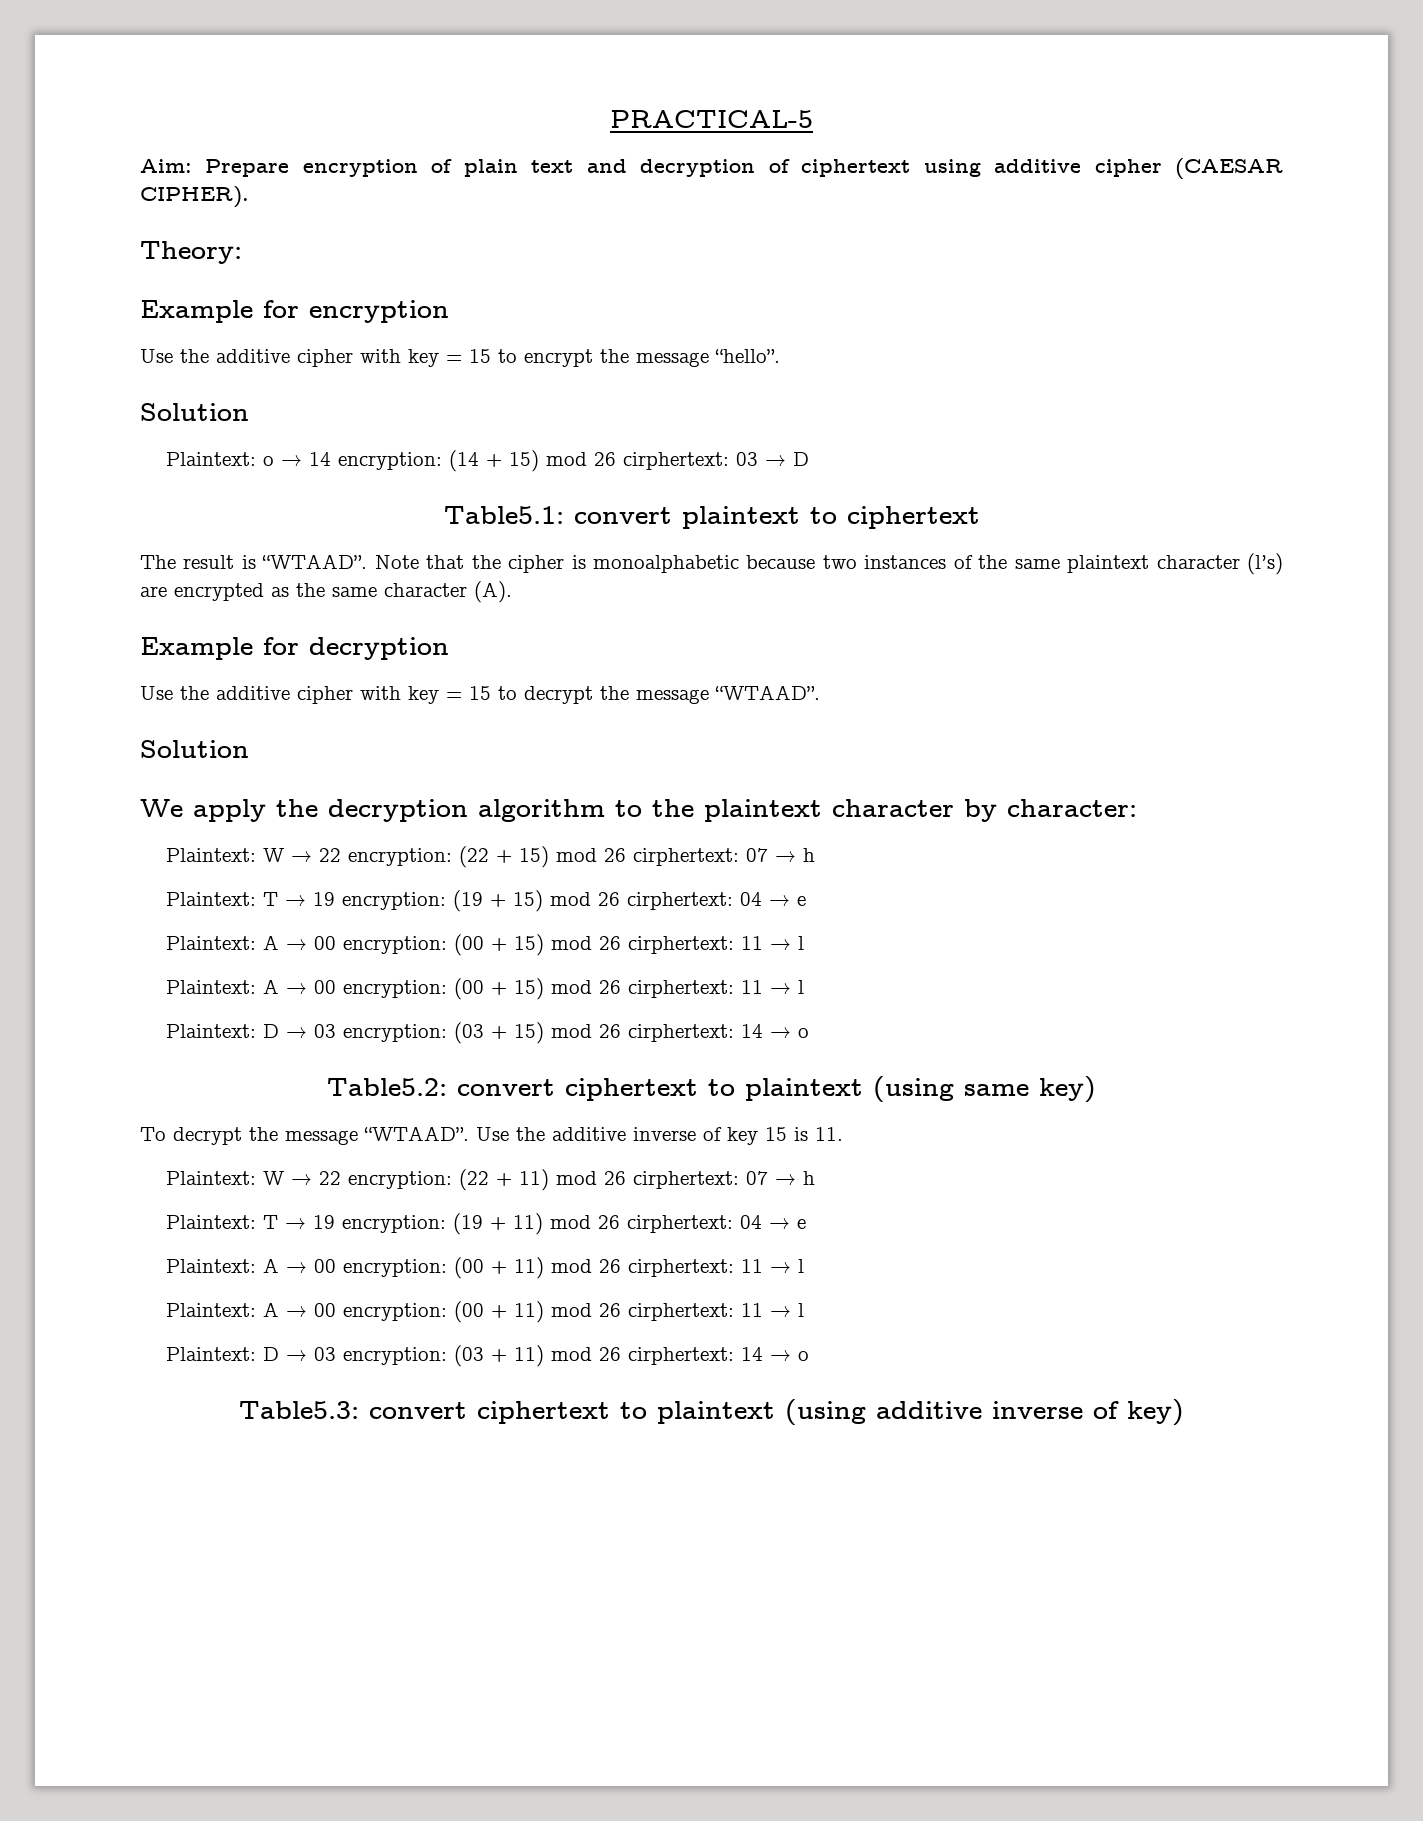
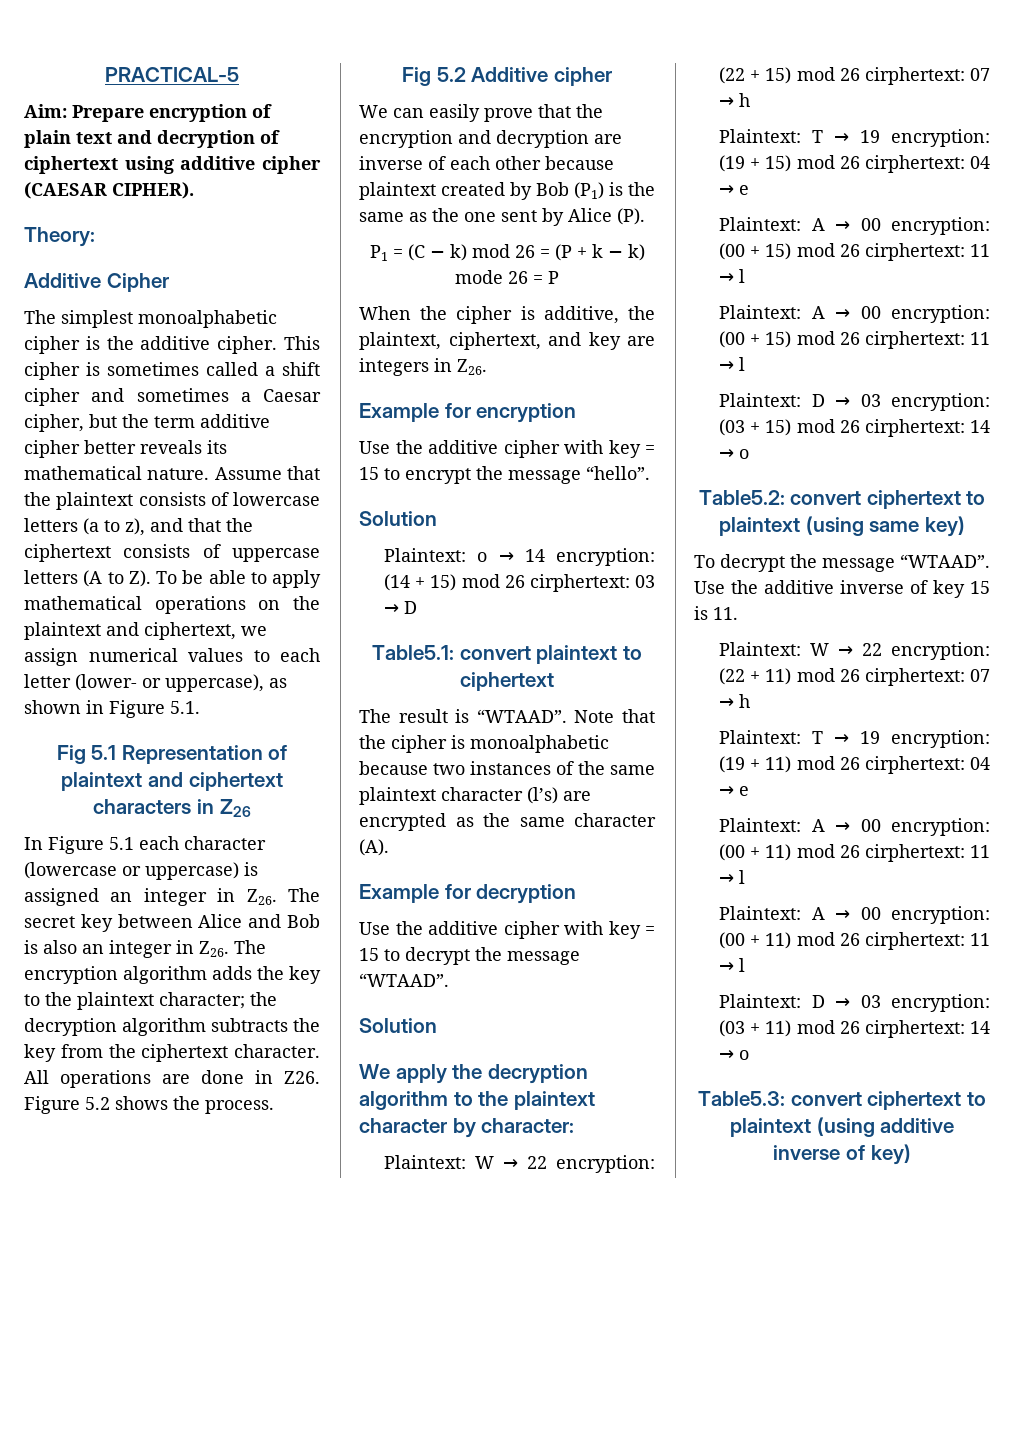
(242, 252) none -> [24,273,169,292] [24,310,277,328] [24,336,320,354] [24,362,320,380] [24,388,321,406] [24,414,270,432] [24,440,227,458] [24,466,320,480] [24,492,320,510] [24,518,253,536] [24,544,320,562] [24,570,321,588] [24,596,320,614] [24,622,267,640] [24,648,320,666] [24,674,287,692] [24,700,200,718] [56,745,288,764] [61,772,283,791] [93,799,251,817] [24,836,266,854] [24,862,258,880] [24,888,320,906] [24,914,321,932] [24,940,266,958] [24,966,321,984] [24,992,277,1010] [24,1018,320,1036] [24,1044,320,1062] [24,1070,320,1088] [24,1096,274,1114] [402,67,612,86] [359,104,603,122] [359,130,622,148] [359,156,614,170] [359,182,655,200] [359,208,645,226] [369,244,645,261] [455,270,559,284] [359,306,655,324] [359,332,655,350] [359,358,487,376] // Additive Cipher // The simplest monoalphabetic cipher is the additive cipher. This cipher is sometimes called a shift cipher and sometimes a Caesar cipher, but the term additive cipher better reveals its mathematical nature. Assume that the plaintext consists of lowercase letters (a to z), and that the ciphertext consists of uppercase letters (A to Z). To be able to apply mathematical operations on the plaintext and ciphertext, we assign numerical values to each letter (lower- or uppercase), as shown in Figure 5.1. // Fig 5.1 Representation of plaintext and ciphertext characters in Z26 // In Figure 5.1 each character (lowercase or uppercase) is assigned an integer in Z26. The secret key between Alice and Bob is also an integer in Z26. The encryption algorithm adds the key to the plaintext character; the decryption algorithm subtracts the key from the ciphertext character. All operations are done in Z26. Figure 5.2 shows the process. // Fig 5.2 Additive cipher // We can easily prove that the encryption and decryption are inverse of each other because plaintext created by Bob (P1) is the same as the one sent by Alice (P). // P1 = (C − k) mod 26 = (P + k − k) mode 26 = P // When the cipher is additive, the plaintext, ciphertext, and key are integers in Z26.

